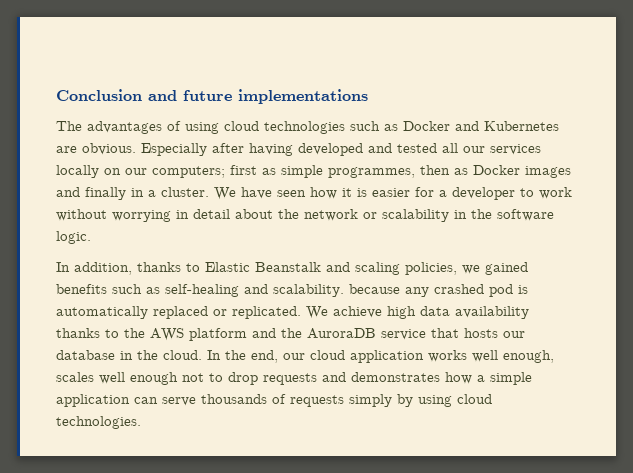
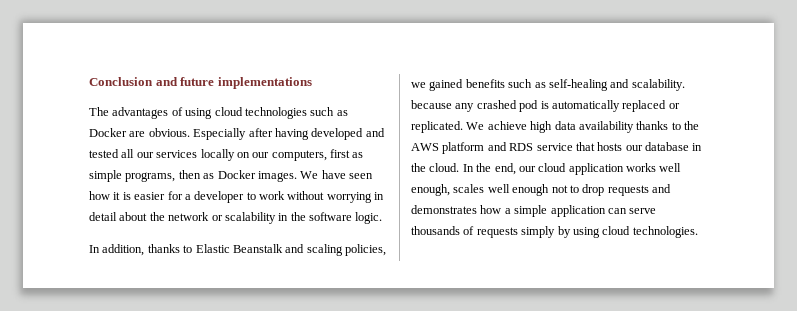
[455,121,559,131] and Kubernetes -> (127, 132) none
[152,166,225,178] computers; -> [271,150,327,161] computers,
[328,167,415,178] programmes, -> [125,172,176,182] programs,
[525,166,571,178] [56,187,209,200] images and finally in a cluster. -> [257,171,297,182] images.
[281,328,376,339] the AuroraDB -> [509,143,534,151] RDS

